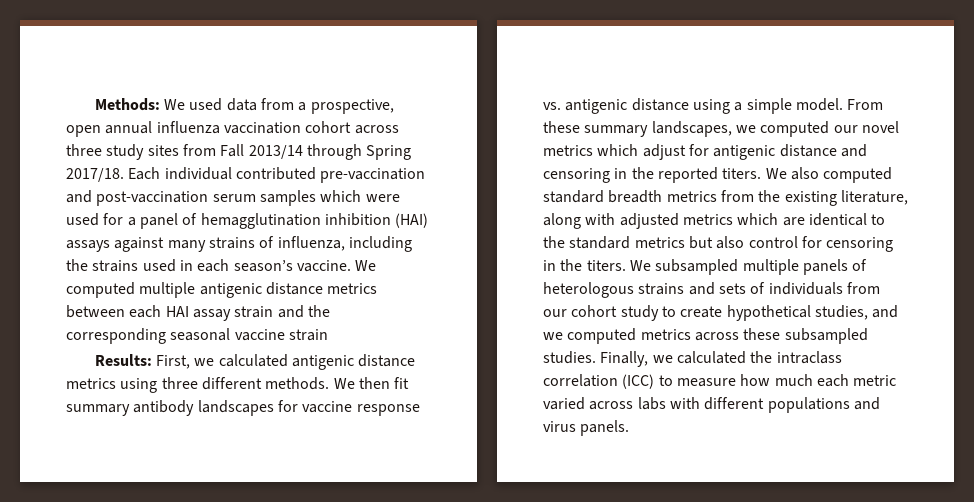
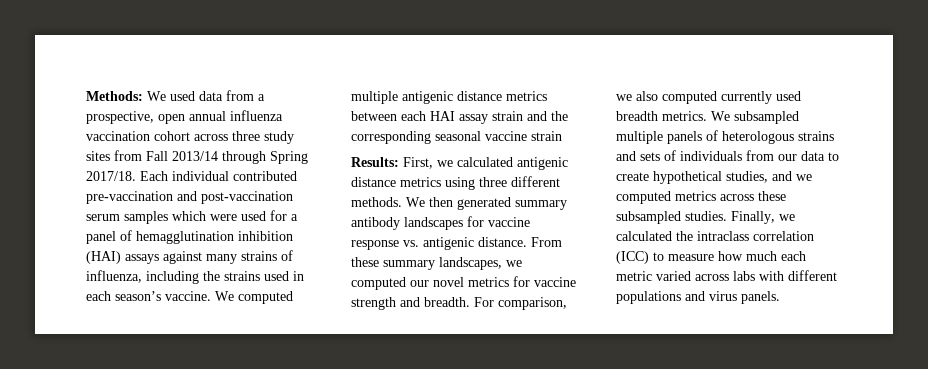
[394,377,410,389] fit -> [457,197,511,210] generated
[631,98,843,114] distance using a simple model. -> [478,237,527,247] distance.
[597,144,867,160] [543,167,893,183] [543,190,908,206] [543,213,886,229] [543,236,894,252] [543,259,626,271] which adjust for antigenic distance and censoring in the reported titers. We also computed standard breadth metrics from the existing literature, along with adjusted metrics which are identical to the standard metrics but also control for censoring in the titers. -> [513,276,576,287] [351,297,567,310] [616,91,801,104] [616,111,707,121] for vaccine strength and breadth. For comparison, we also computed currently used breadth metrics.
[571,305,659,321] cohort study -> [801,151,825,161] data

